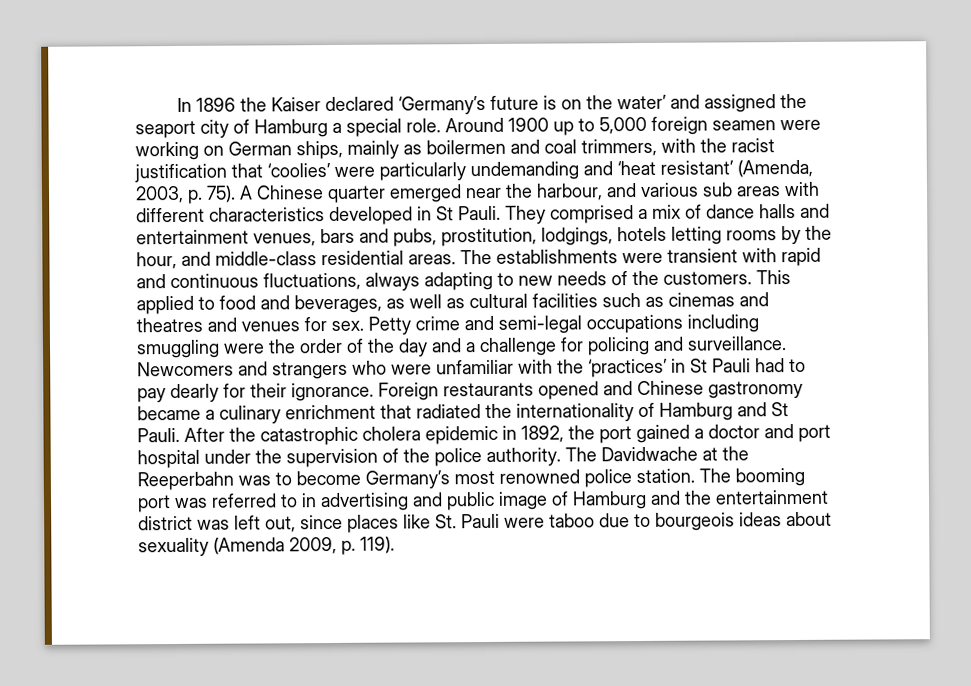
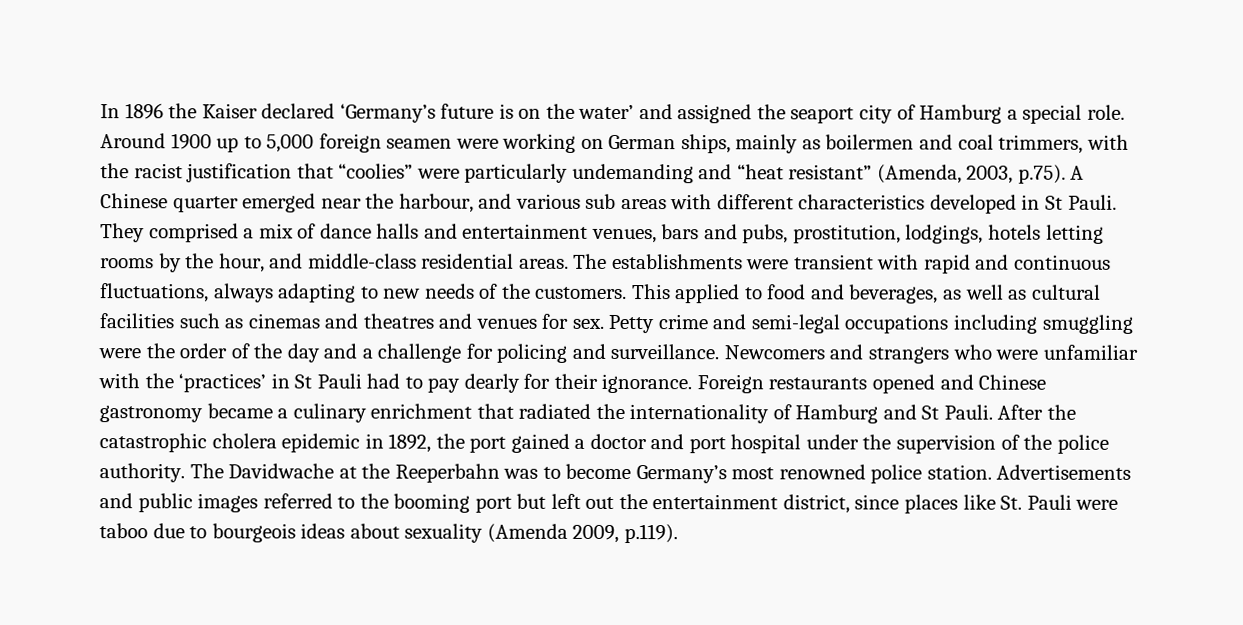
[267,162,331,178] ‘coolies’ -> [338,163,414,179] “coolies”
[617,159,813,178] [135,185,236,204] ‘heat resistant’ (Amenda, 2003, p. 75). -> [736,164,1066,184] “heat resistant” (Amenda, 2003, p.75).
[699,467,805,487] [137,489,829,513] [138,515,296,533] The booming port was referred to in advertising and public image of Hamburg and the entertainment district was left out, -> [996,464,1132,480] [99,493,850,514] Advertisements and public images referred to the booming port but left out the entertainment district,
[341,536,395,555] p. 119). -> [623,524,678,544] p.119).

